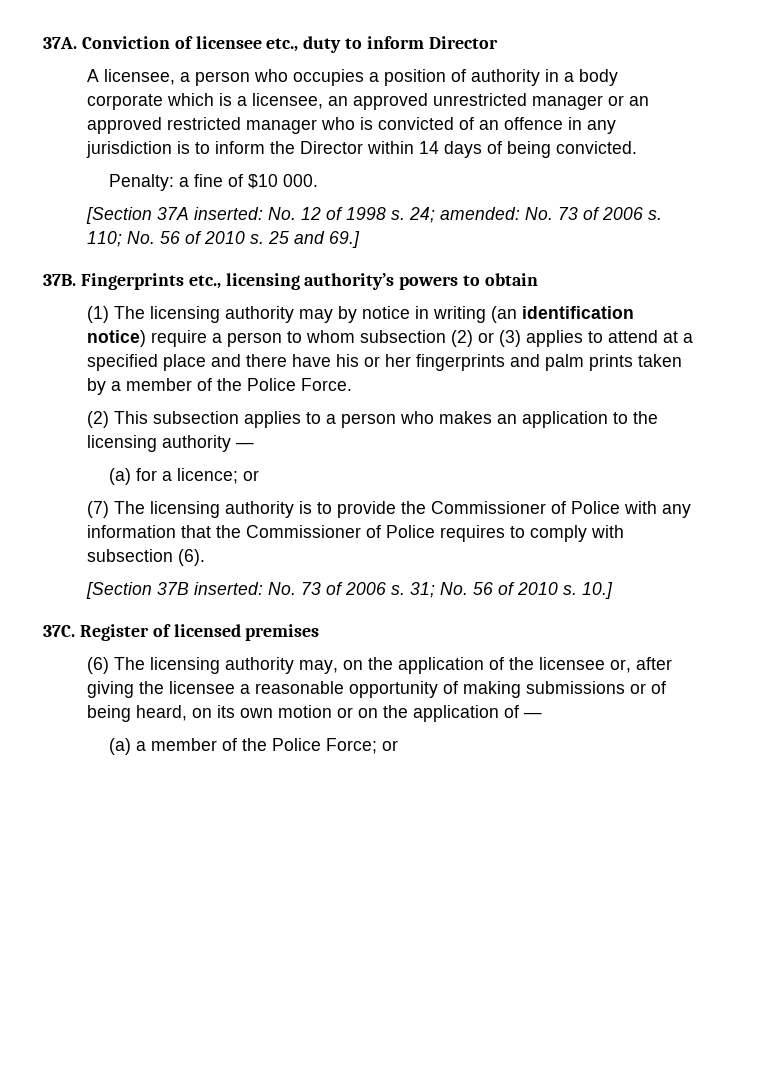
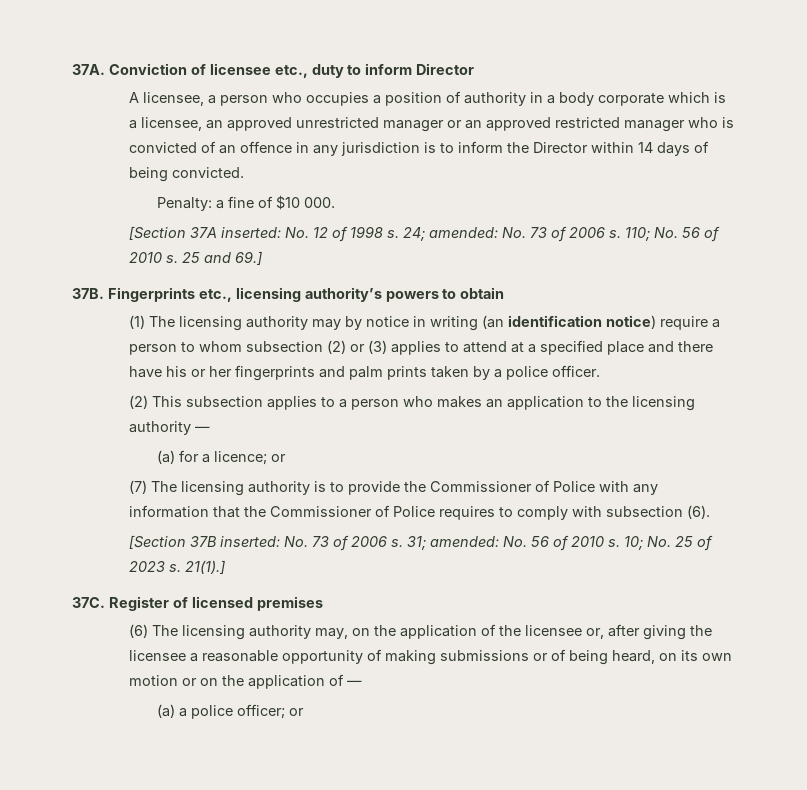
[126,378,353,391] member of the Police Force. -> [505,365,600,380] police officer.
[440,582,614,599] No. 56 of 2010 s. 10.] -> [429,535,713,551] [128,560,225,574] amended: No. 56 of 2010 s. 10; No. 25 of 2023 s. 21(1).]
[151,738,378,754] member of the Police Force; -> [191,704,286,719] police officer;

